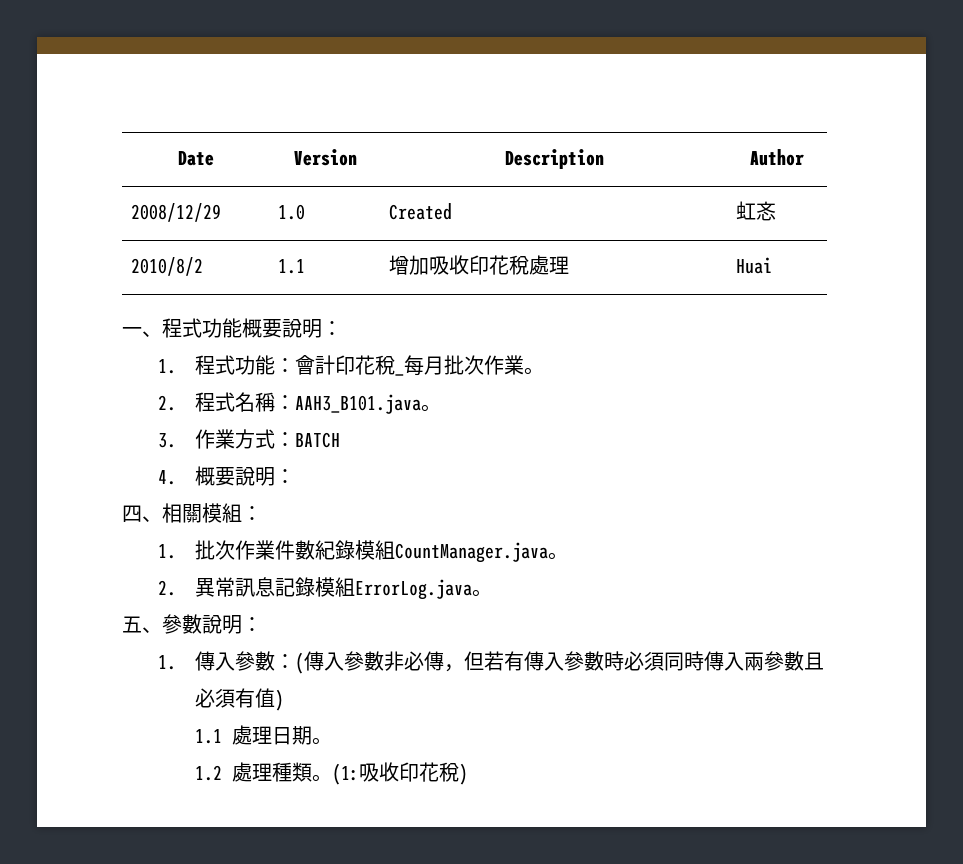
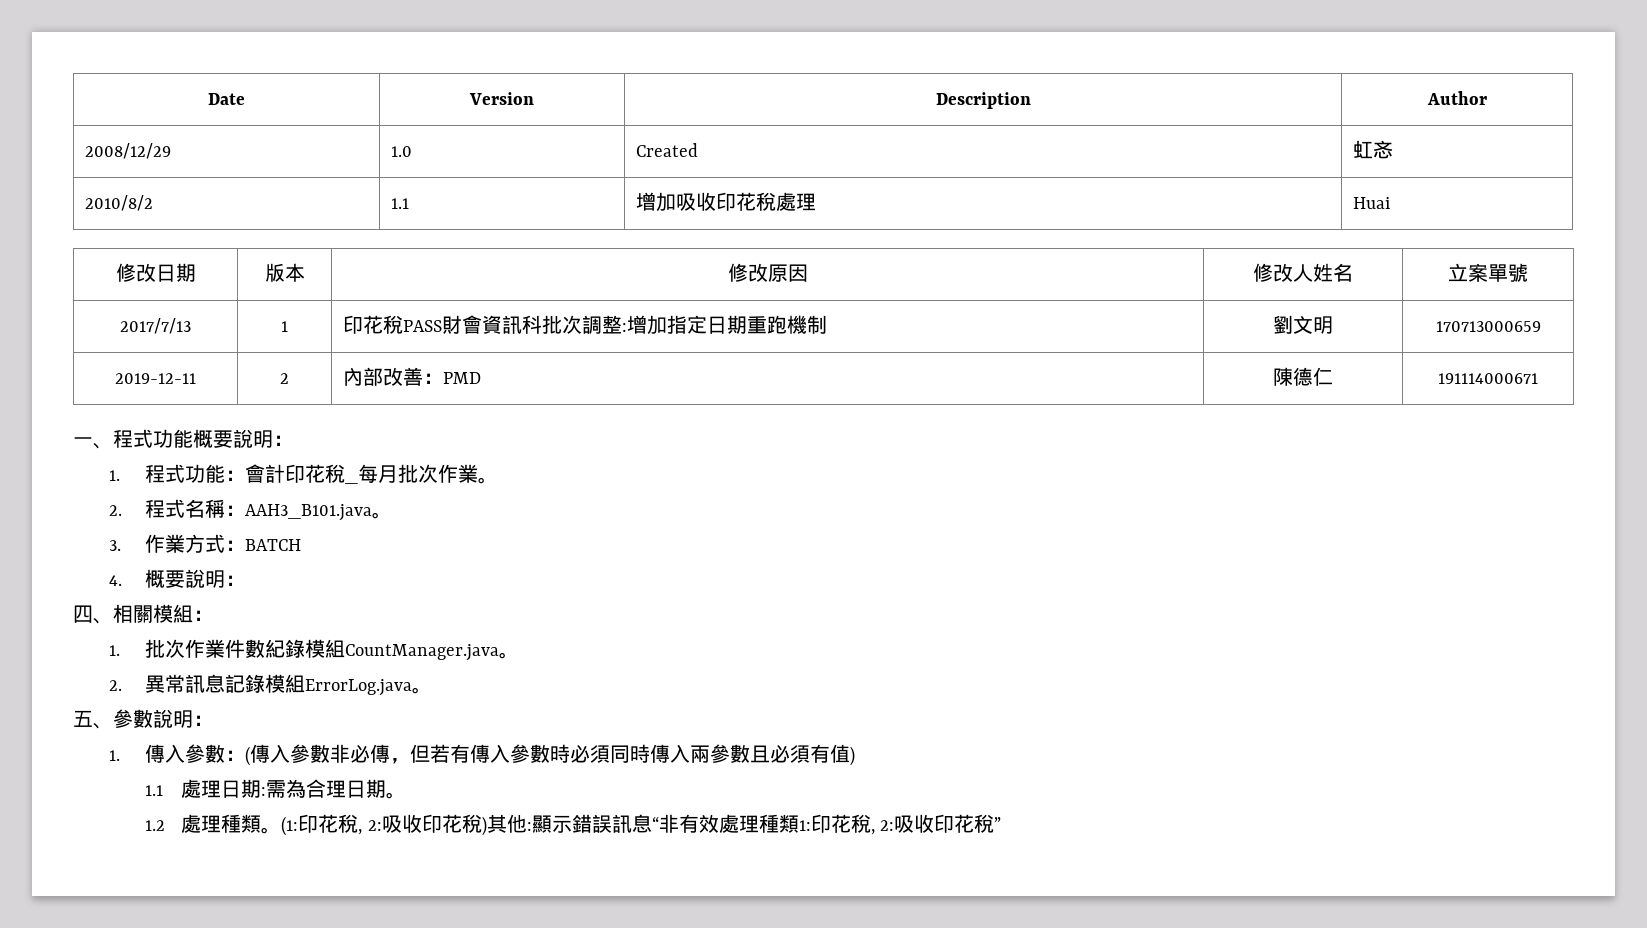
(772, 265) none -> [115,263,196,282] [264,263,305,282] [727,263,808,282] [1253,263,1353,282] [1448,263,1528,282] [120,318,191,334] [281,321,288,332] [342,315,827,335] [1273,315,1333,334] [1435,321,1541,332] [115,373,196,384] [280,373,289,384] [342,367,481,386] [1273,367,1333,386] [1438,373,1538,384] // 修改日期 | 版本 | 修改原因 | 修改人姓名 | 立案單號 // 2017/7/13 | 1 | 印花稅PASS財會資訊科批次調整:增加指定日期重跑機制 | 劉文明 | 170713000659 // 2019-12-11 | 2 | 內部改善：PMD | 陳德仁 | 191114000671
(312, 735) none -> [261,779,387,798] :需為合理日期
[358,762,468,785] 吸收印花稅) -> [298,814,1001,836] 印花稅, 2:吸收印花稅)其他:顯示錯誤訊息“非有效處理種類1:印花稅, 2:吸收印花稅”

